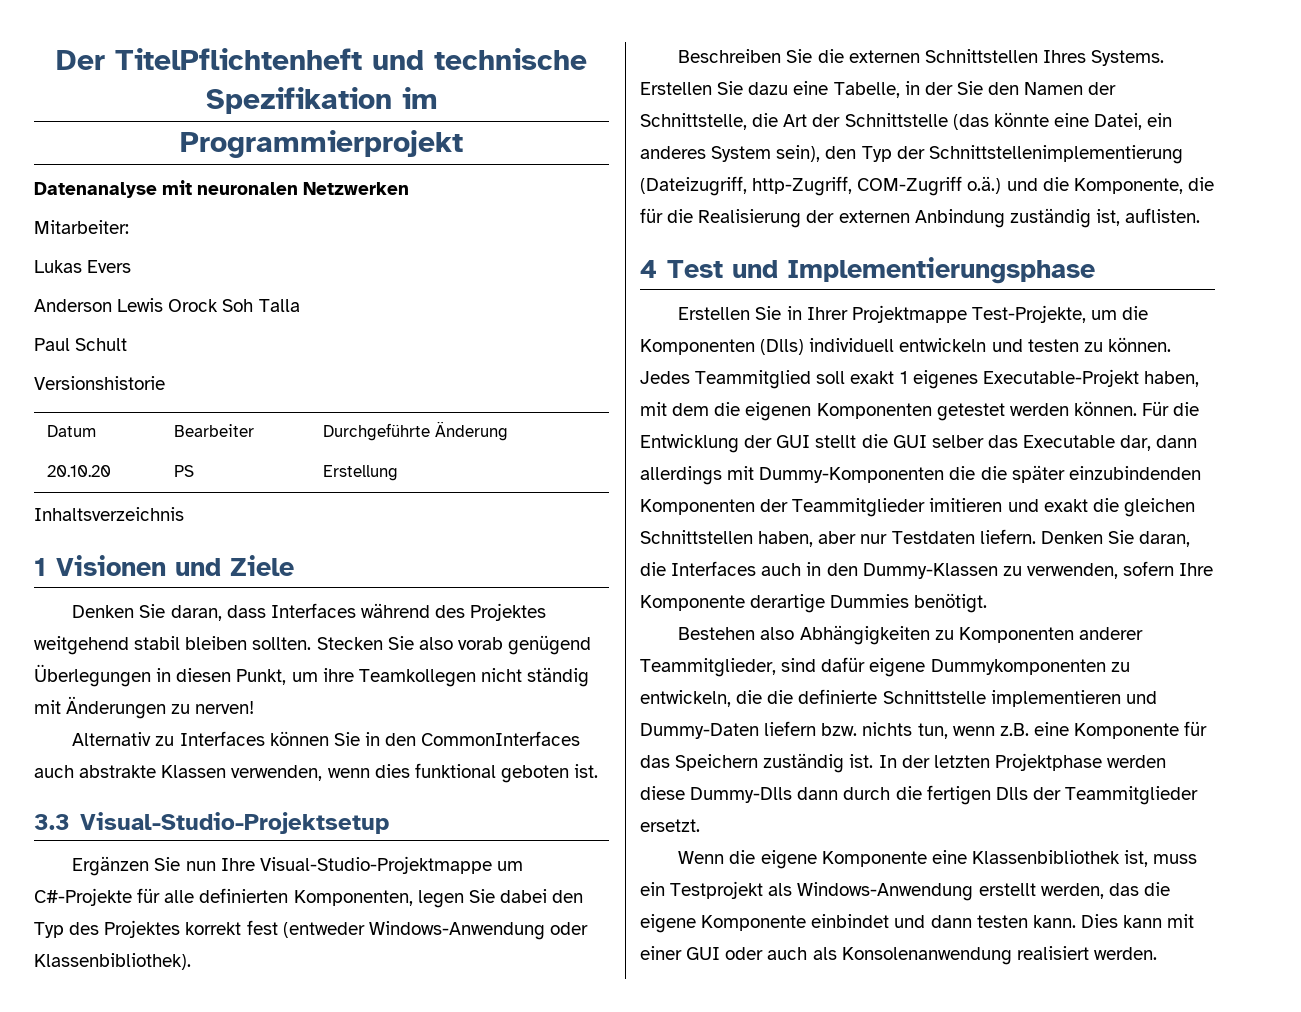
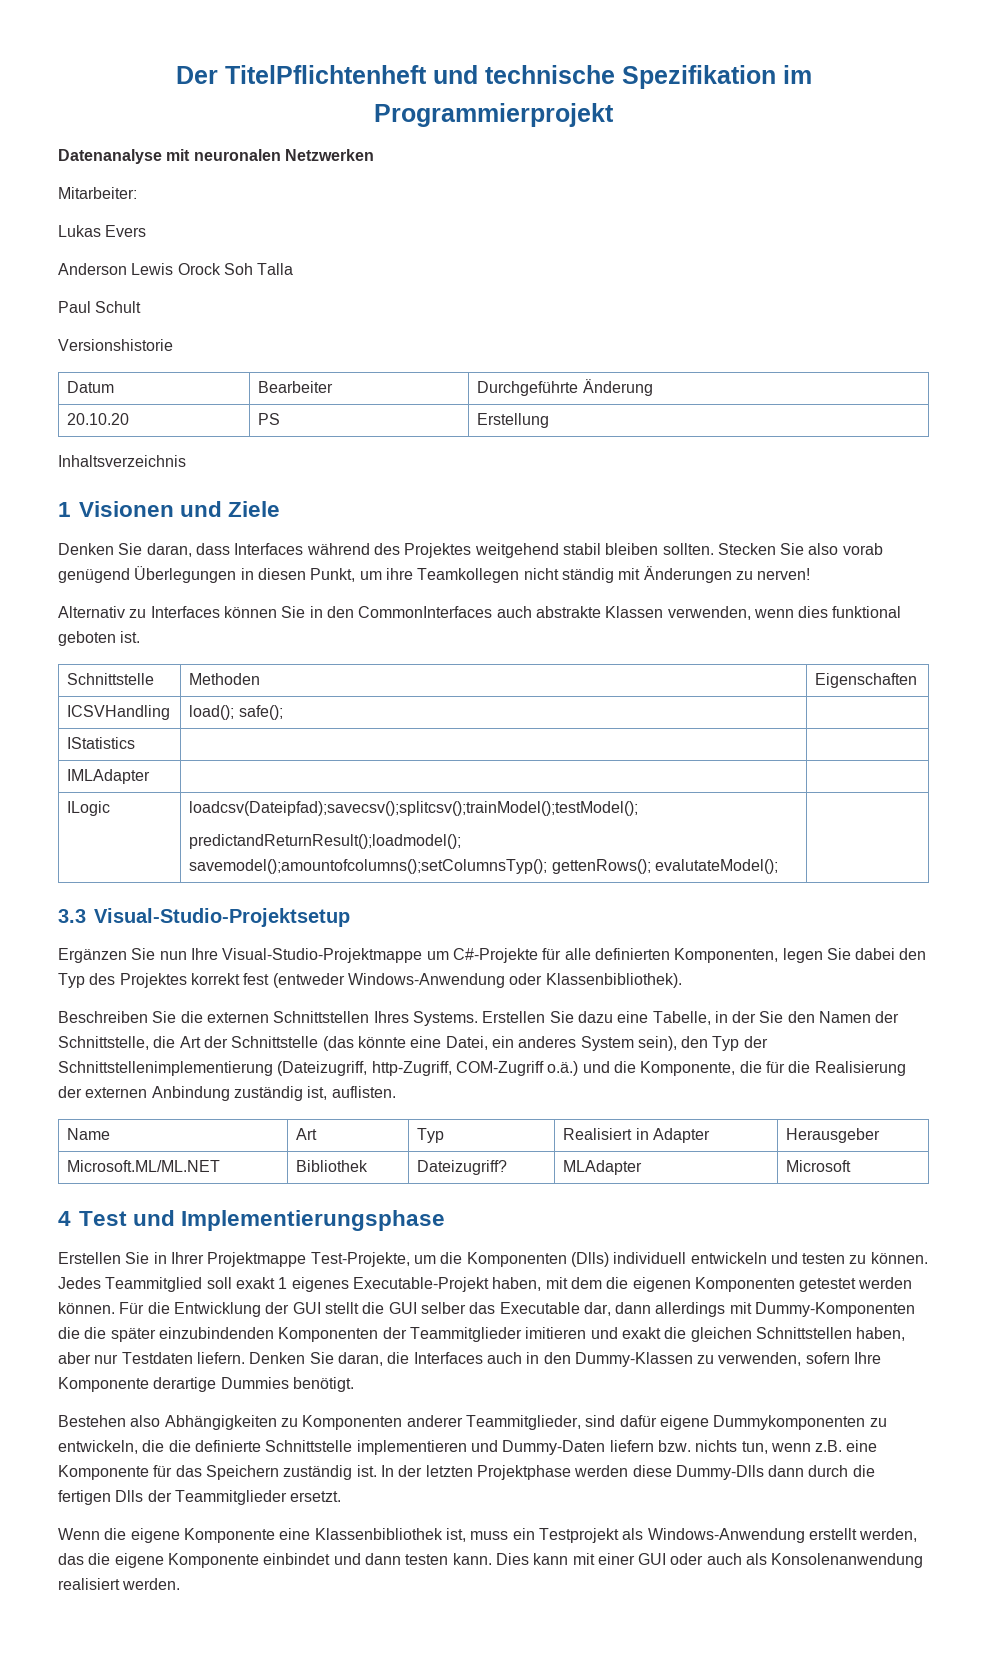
(599, 771) none -> [67,673,155,685] [189,673,261,685] [815,673,918,688] [67,705,171,720] [189,705,283,720] [67,737,136,749] [67,769,151,784] [67,801,111,816] [189,801,639,816] [189,834,462,849] [189,859,779,874] // Schnittstelle | Methoden | Eigenschaften // ICSVHandling | load(); safe(); | // IStatistics | | // IMLAdapter | | // ILogic | loadcsv(Dateipfad);savecsv();splitcsv();trainModel();testModel(); // predictandReturnResult();loadmodel(); savemodel();amountofcolumns();setColumnsTyp(); gettenRows(); evalutateModel(); |
(1201, 215) none -> [67,1128,111,1140] [296,1128,318,1140] [417,1128,445,1143] [563,1128,711,1143] [786,1128,881,1143] [67,1160,221,1172] [296,1160,369,1172] [417,1160,508,1175] [563,1160,643,1175] [786,1160,852,1172] // Name | Art | Typ | Realisiert in Adapter | Herausgeber // Microsoft.ML/ML.NET | Bibliothek | Dateizugriff? | MLAdapter | Microsoft

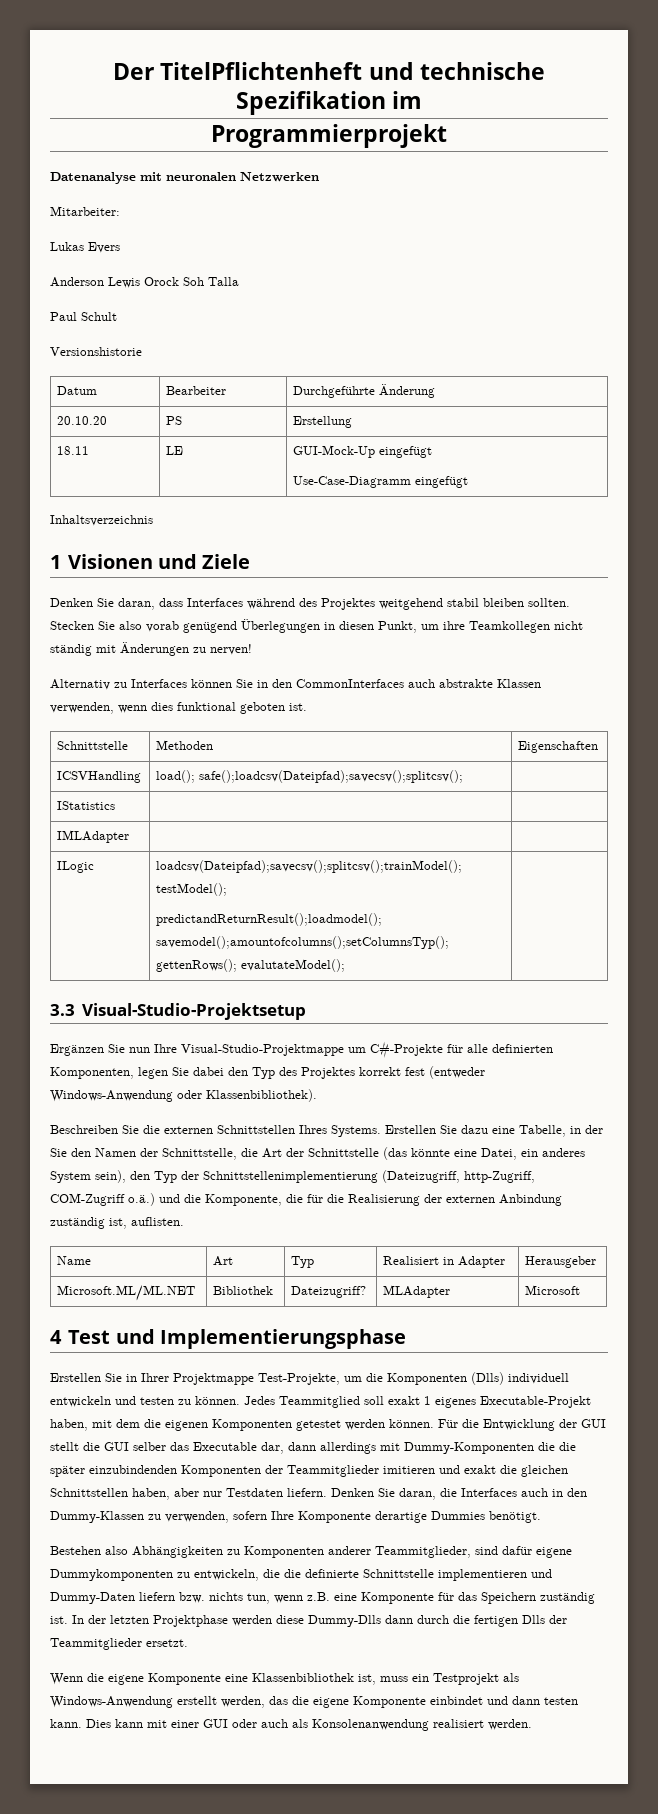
(550, 420) none -> [57,446,90,455] [166,446,184,455] [293,445,433,458] [293,476,469,488] // 18.11 | LE | GUI-Mock-Up eingefügt // Use-Case-Diagramm eingefügt
[238,705,283,720] safe(); -> [199,770,464,783] safe();loadcsv(Dateipfad);savecsv();splitcsv();

